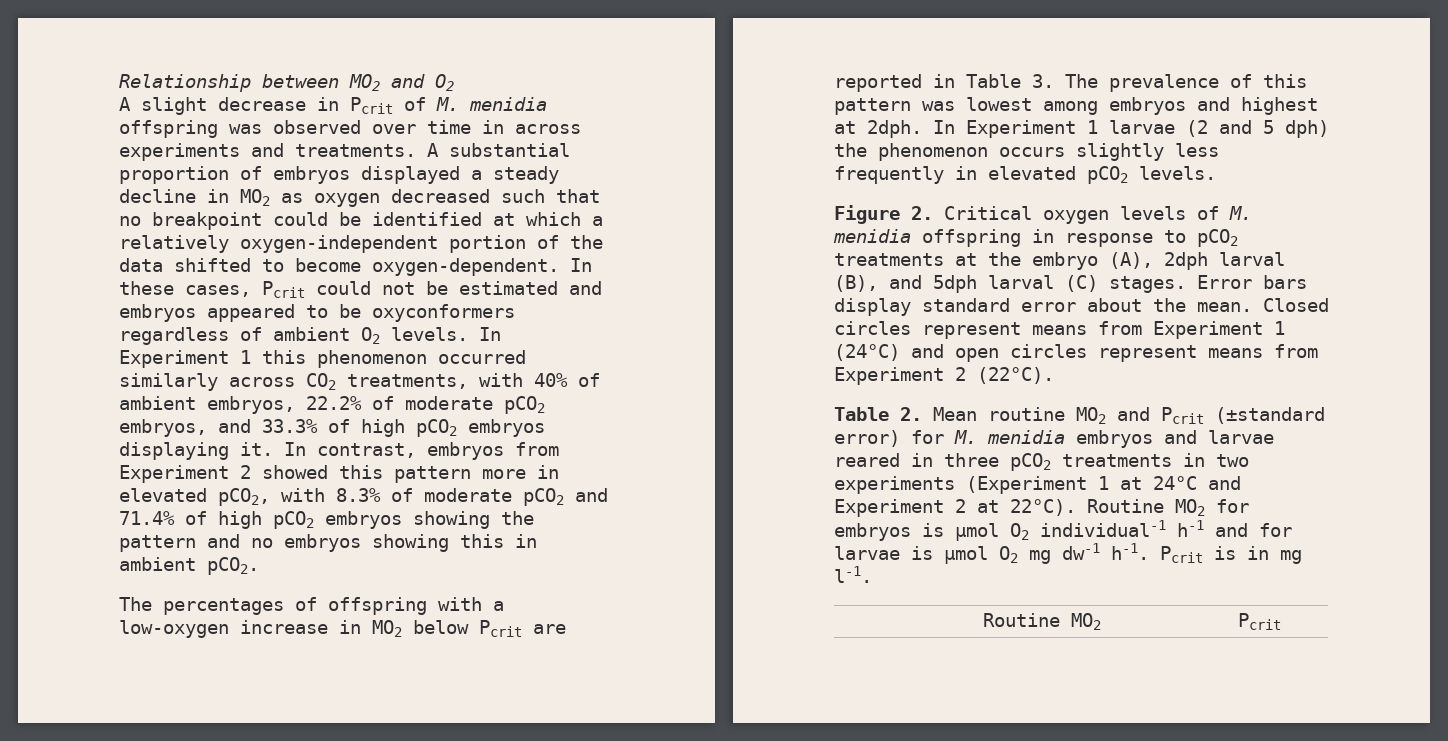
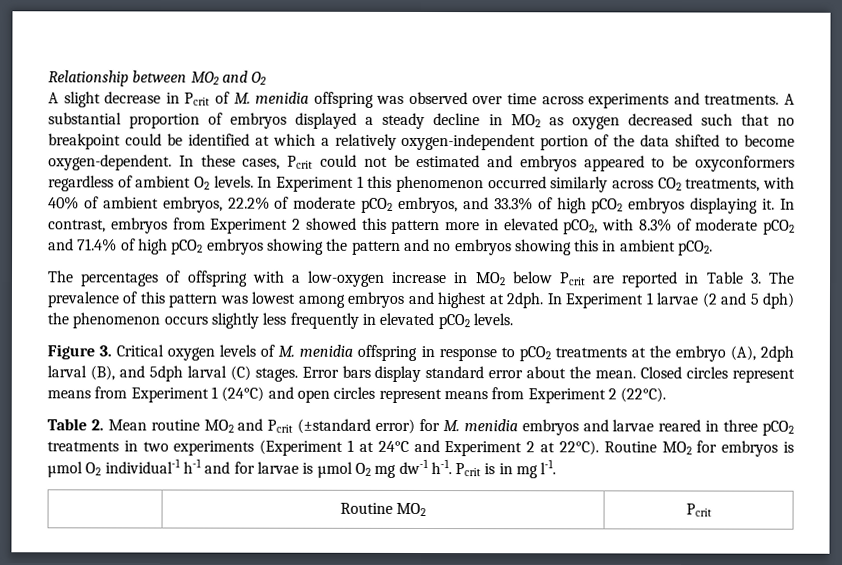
[482,120,504,134] in -> (538, 99) none
[911,206,933,220] 2. -> [99,345,113,357] 3.

